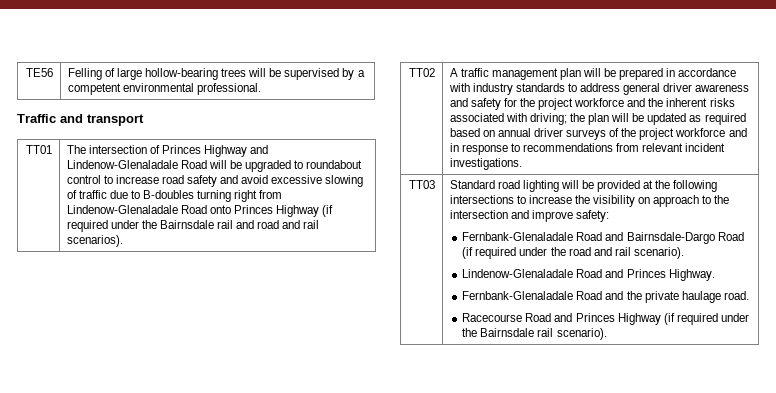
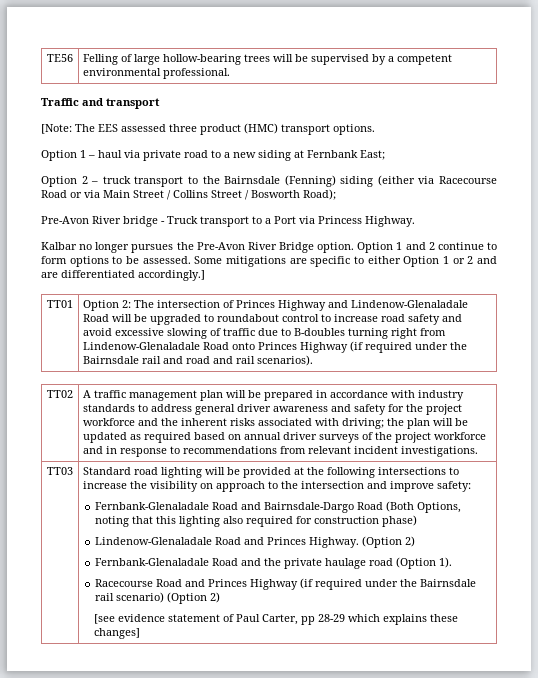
(144, 120) none -> [41,123,375,135] [41,150,385,161] [41,175,497,187] [41,189,336,200] [41,216,415,227] [41,242,498,253] [41,256,498,267] [41,270,205,281] // [Note: The EES assessed three product (HMC) transport options. // Option 1 – haul via private road to a new siding at Fernbank East; // Option 2 – truck transport to the Bairnsdale (Fenning) siding (either via Racecourse Road or via Main Street / Collins Street / Bosworth Road); // Pre-Avon River bridge - Truck transport to a Port via Princess Highway. // Kalbar no longer pursues the Pre-Avon River Bridge option. Option 1 and 2 continue to form options to be assessed. Some mitigations are specific to either Option 1 or 2 and are differentiated accordingly.]
(52, 149) none -> [83,300,132,311] Option 2:
[462,247,685,259] (if required under the road and rail scenario). -> [386,501,462,513] [95,515,418,527] (Both Options, noting that this lighting also required for construction phase)
(715, 275) none -> [362,536,416,548] (Option 2)
[723,291,749,300] road. -> [369,557,453,569] road (Option 1).
[556,328,607,340] scenario). -> [116,592,221,604] [93,614,458,625] [93,628,140,639] scenario) (Option 2) // [see evidence statement of Paul Carter, pp 28-29 which explains these changes]

